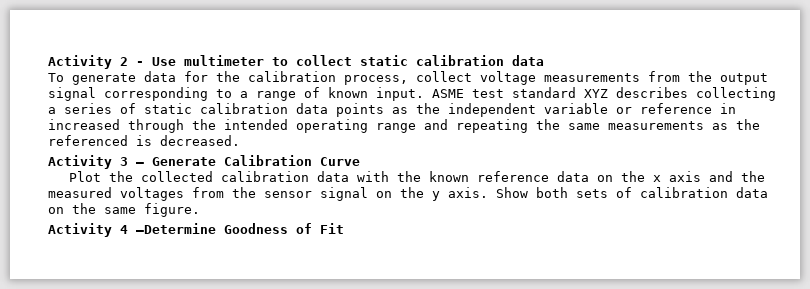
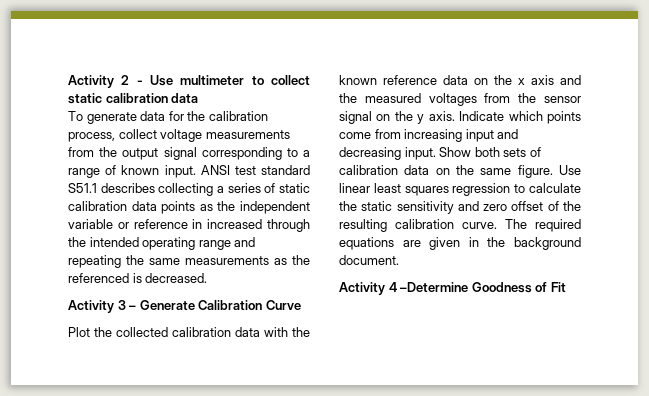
[432,89,464,98] ASME -> [200,165,230,175] ANSI
[584,89,608,98] XYZ -> [68,183,97,193] S51.1
(488, 192) none -> [459,111,581,124] [339,129,519,142] [339,147,436,160] Indicate which points come from increasing input and decreasing input.
(200, 210) none -> [559,165,581,175] [339,183,581,196] [339,201,581,214] [339,219,581,232] [339,237,581,250] [339,255,399,265] Use linear least squares regression to calculate the static sensitivity and zero offset of the resulting calibration curve. The required equations are given in the background document.

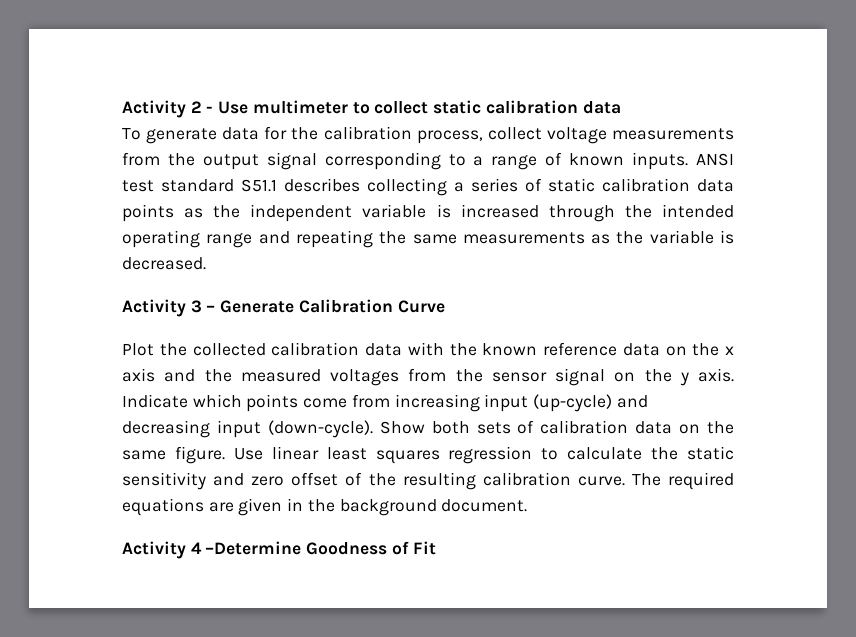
[164,165,196,178] input. -> [632,152,689,170] inputs.
[117,219,203,229] or reference in -> [436,204,451,218] is
[68,273,129,283] referenced -> [649,230,714,244] variable
(494, 135) none -> [533,394,613,412] (up-cycle)
[404,147,436,160] input. -> [216,420,373,438] input (down-cycle).

